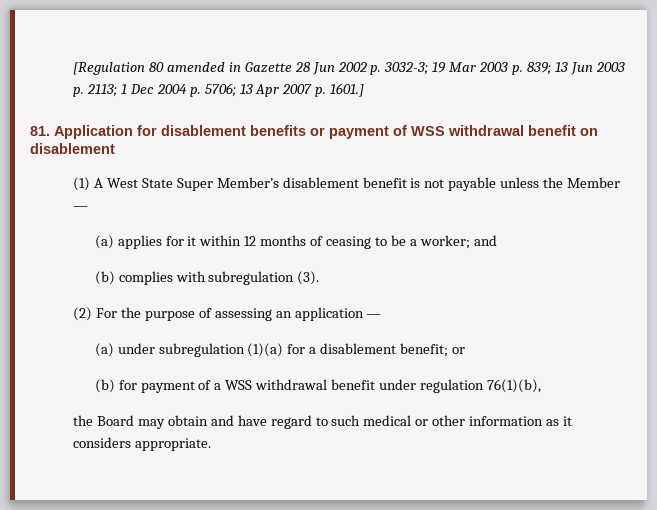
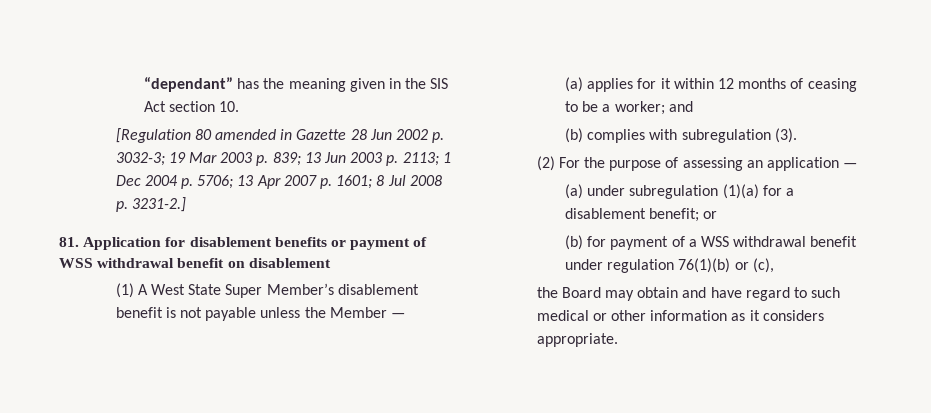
(73, 68) none -> [144,77,449,92] [144,101,240,112] “dependant” has the meaning given in the SIS Act section 10. //
[330,83,365,97] 1601.] -> [336,175,442,189] [115,197,186,212] 1601; 8 Jul 2008 p. 3231-2.]
[486,379,541,393] 76(1)(b), -> [678,258,774,273] 76(1)(b) or (c),

